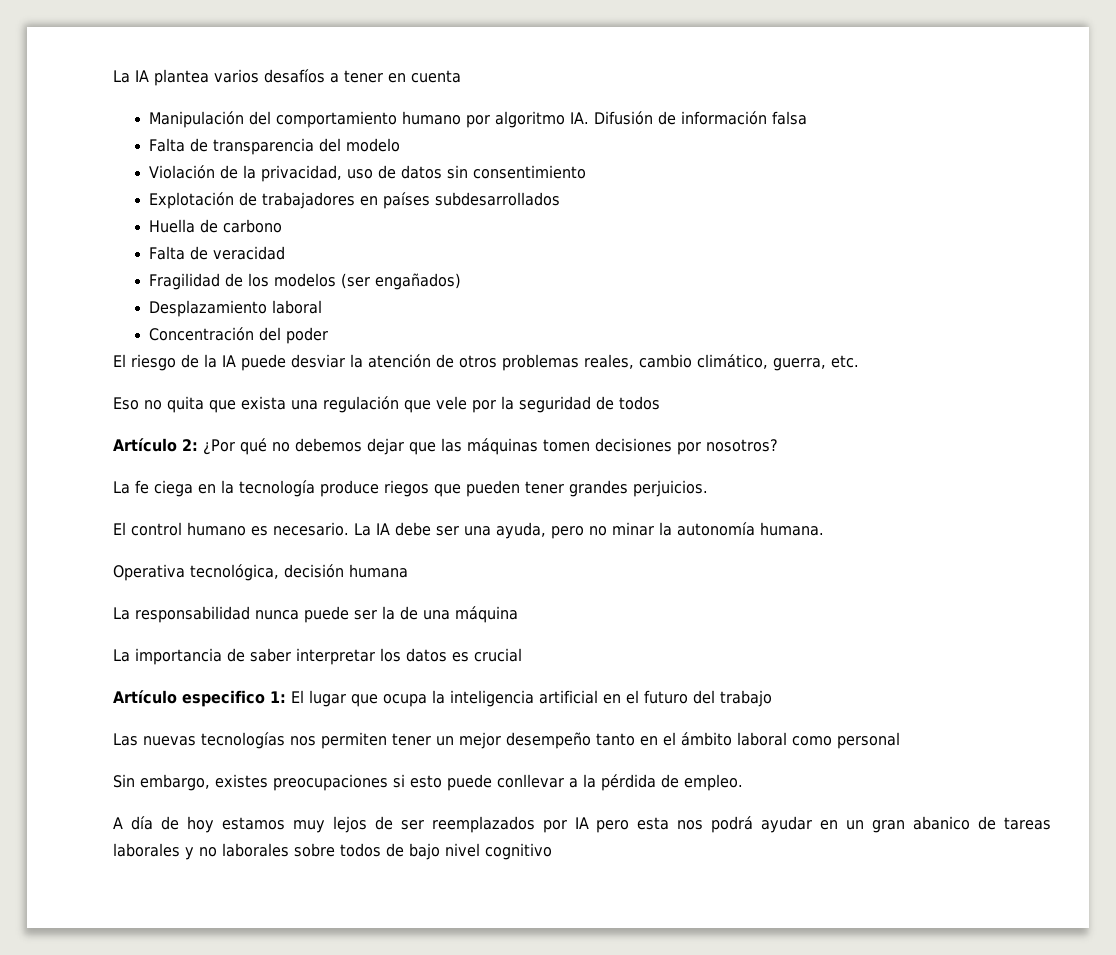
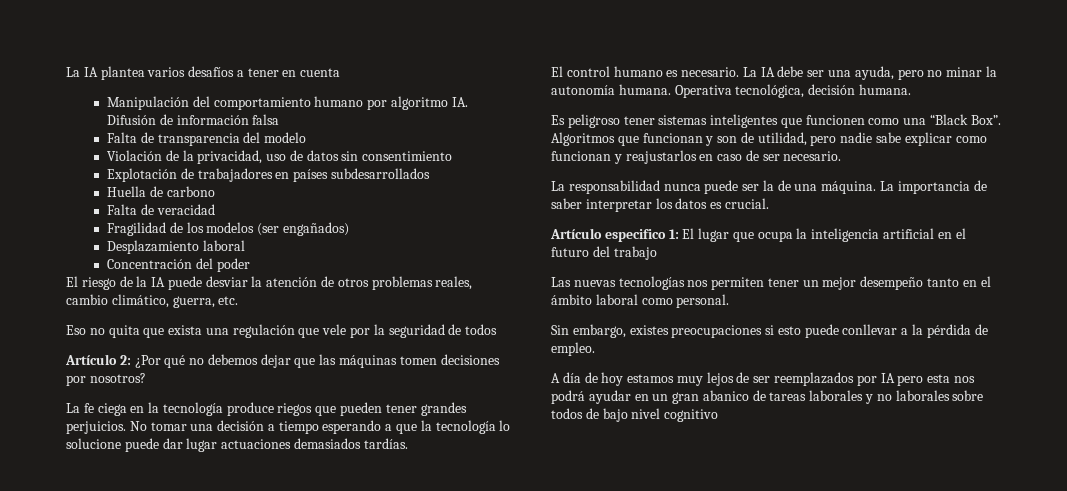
(708, 488) none -> [129,420,511,434] [66,438,408,452] No tomar una decisión a tiempo esperando a que la tecnología lo solucione puede dar lugar actuaciones demasiados tardías.
(824, 529) // -> (671, 89) none
[349,564,408,578] humana -> [858,84,911,95] [551,114,1001,128] [551,132,987,146] [551,150,842,164] humana. // Es peligroso tener sistemas inteligentes que funcionen como una “Black Box”. Algoritmos que funcionan y son de utilidad, pero nadie sabe explicar como funcionan y reajustarlos en caso de ser necesario.
[455,606,518,623] máquina // -> [821,181,877,194] máquina.
[474,648,522,662] crucial -> [724,198,769,209] crucial.
[837,732,900,749] personal -> [676,294,730,308] personal.

